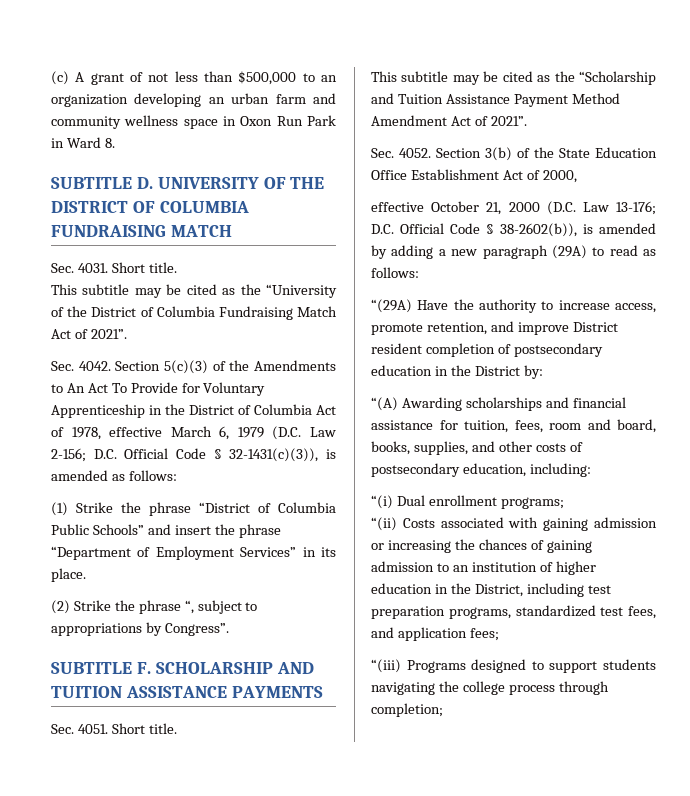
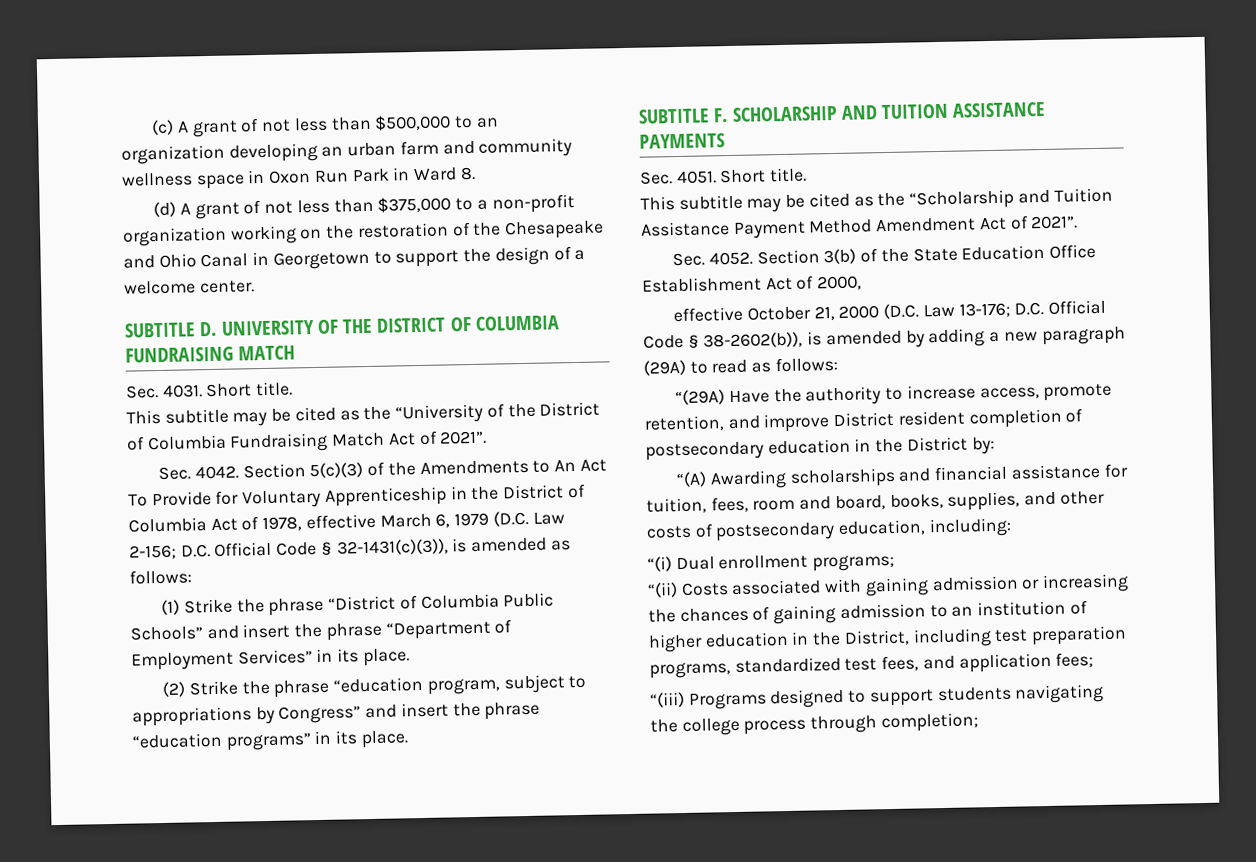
(115, 143) none -> [153,193,575,220] [123,220,605,247] [123,246,586,270] [124,280,255,295] // (d) A grant of not less than $375,000 to a non-profit organization working on the restoration of the Chesapeake and Ohio Canal in Georgetown to support the design of a welcome center.
[184,600,194,614] “, -> [333,676,501,695] “education program,
[164,623,229,636] Congress”. -> [278,701,541,724] [132,730,409,751] Congress” and insert the phrase “education programs” in its place.

